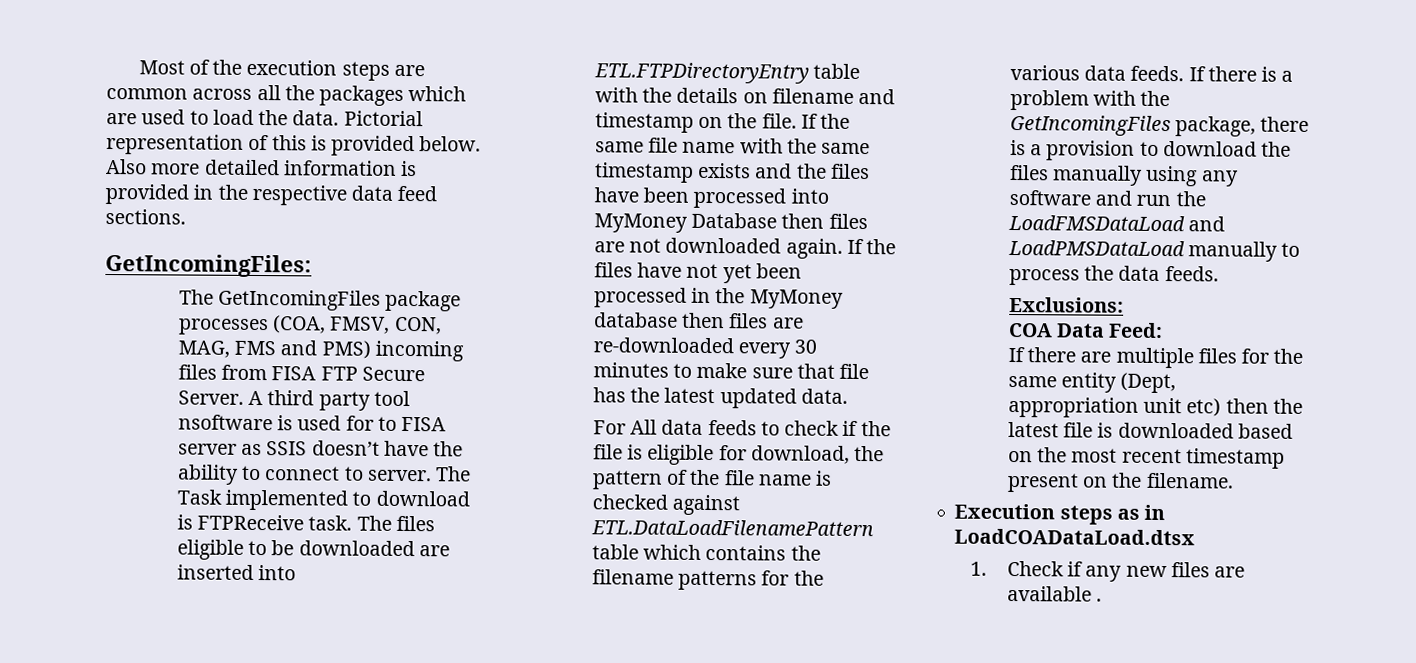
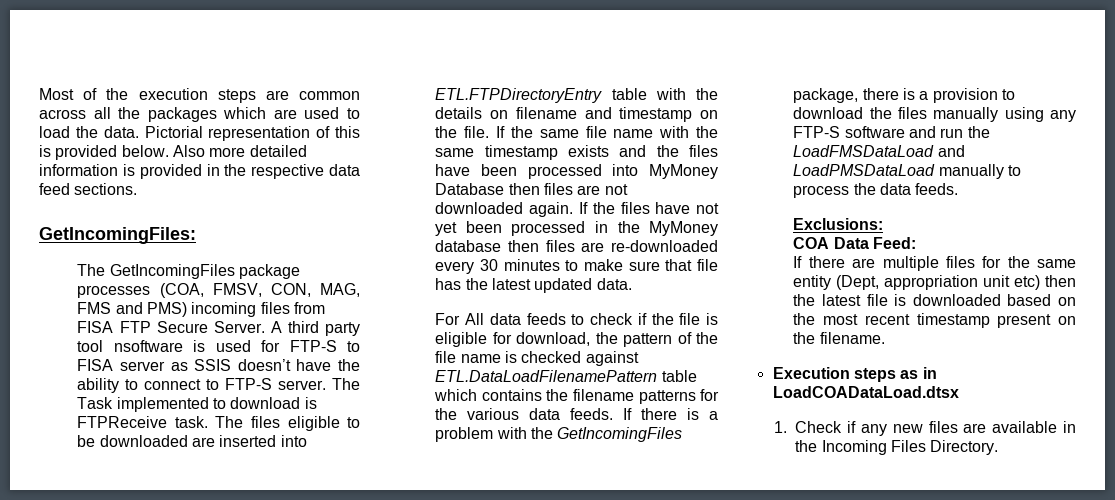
(374, 423) none -> [289,340,337,352] FTP-S
(364, 473) none -> [225,378,273,390] FTP-S
(1239, 178) none -> [793,126,841,138] FTP-S
[1096,598,1103,602] . -> [1063,421,1076,433] [795,440,999,455] in the Incoming Files Directory.

